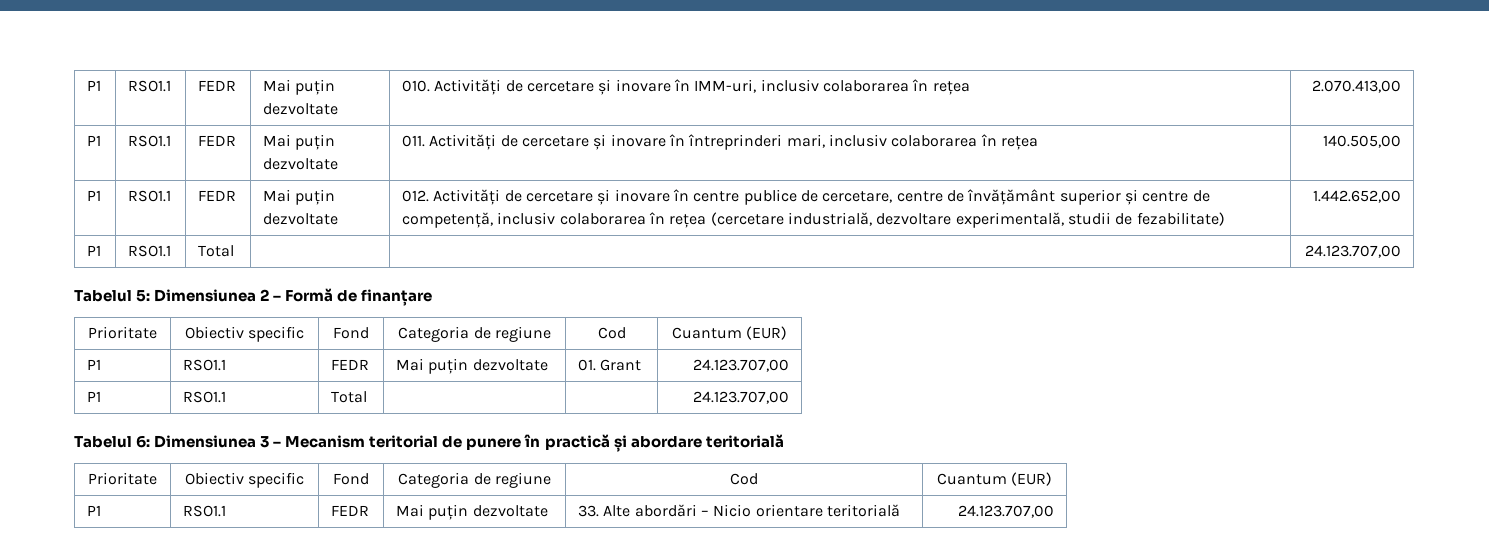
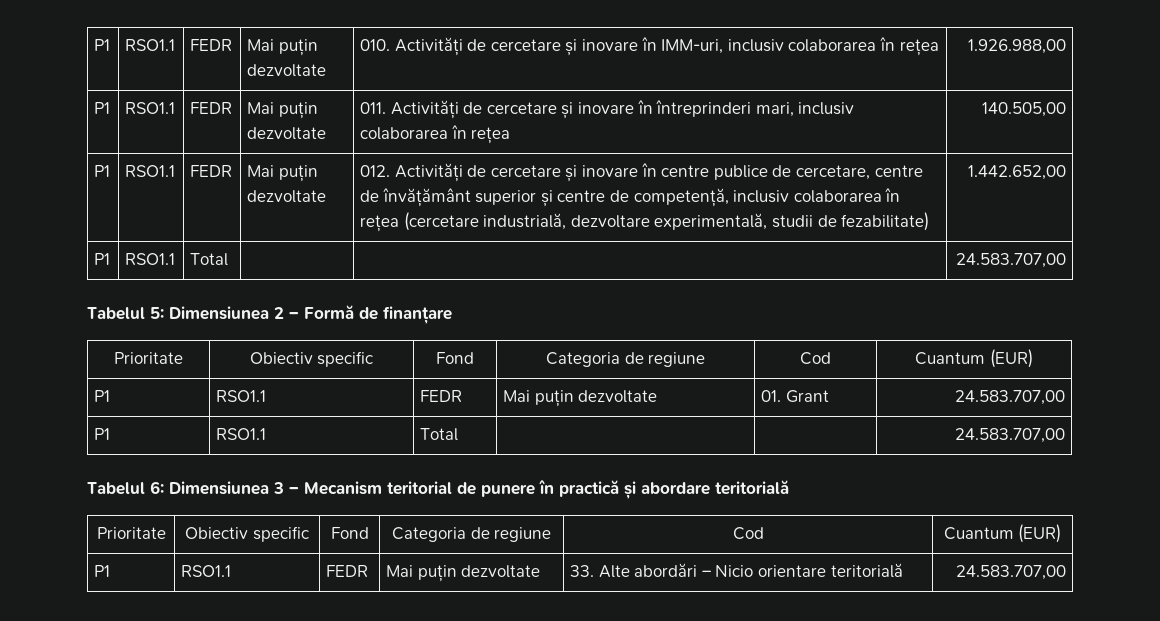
[1311,80,1401,93] 2.070.413,00 -> [967,39,1066,54] 1.926.988,00
[1304,245,1401,258] 24.123.707,00 -> [955,253,1066,268] 24.583.707,00
[692,359,789,372] [87,391,102,402] [183,391,227,403] [331,391,368,403] [692,391,789,404] 24.123.707,00 // P1 | RSO1.1 | Total | | | 24.123.707,00 -> [954,390,1065,405] [94,428,111,440] [216,428,267,440] [420,428,459,441] [954,428,1065,443] 24.583.707,00 // P1 | RSO1.1 | Total | | | 24.583.707,00
[957,505,1054,518] 24.123.707,00 -> [955,565,1066,580] 24.583.707,00

